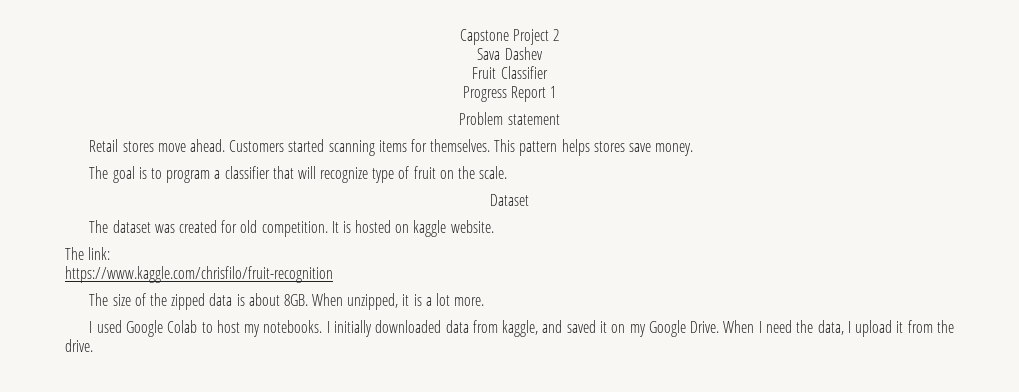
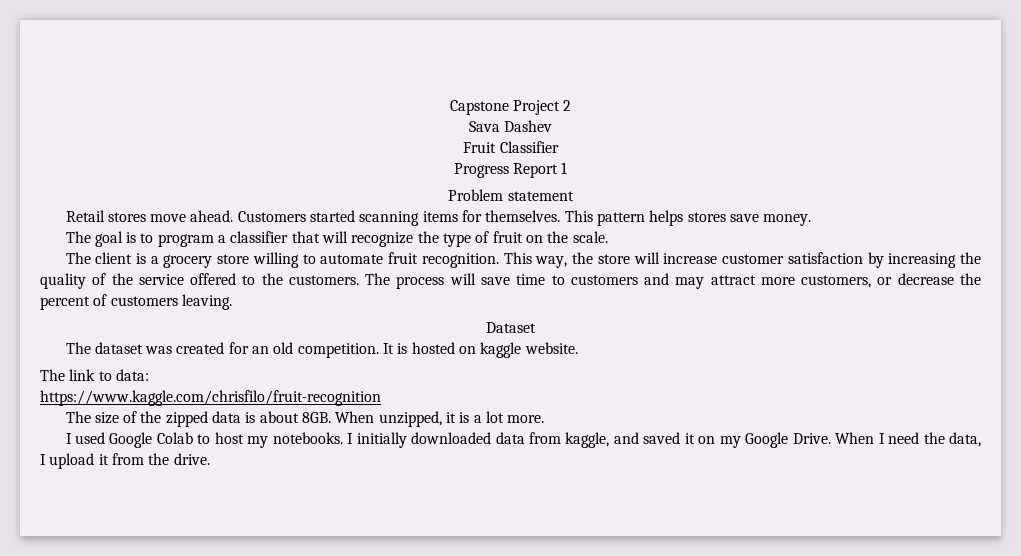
(369, 175) none -> [417,231,439,243] the
(508, 172) none -> [65,252,981,268] [40,273,981,289] [40,294,232,310] // The client is a grocery store willing to automate fruit recognition. This way, the store will increase customer satisfaction by increasing the quality of the service offered to the customers. The process will save time to customers and may attract more customers, or decrease the percent of customers leaving.
(238, 226) none -> [252,346,270,354] an
[88,247,111,260] link: -> [69,369,149,381] link to data:

